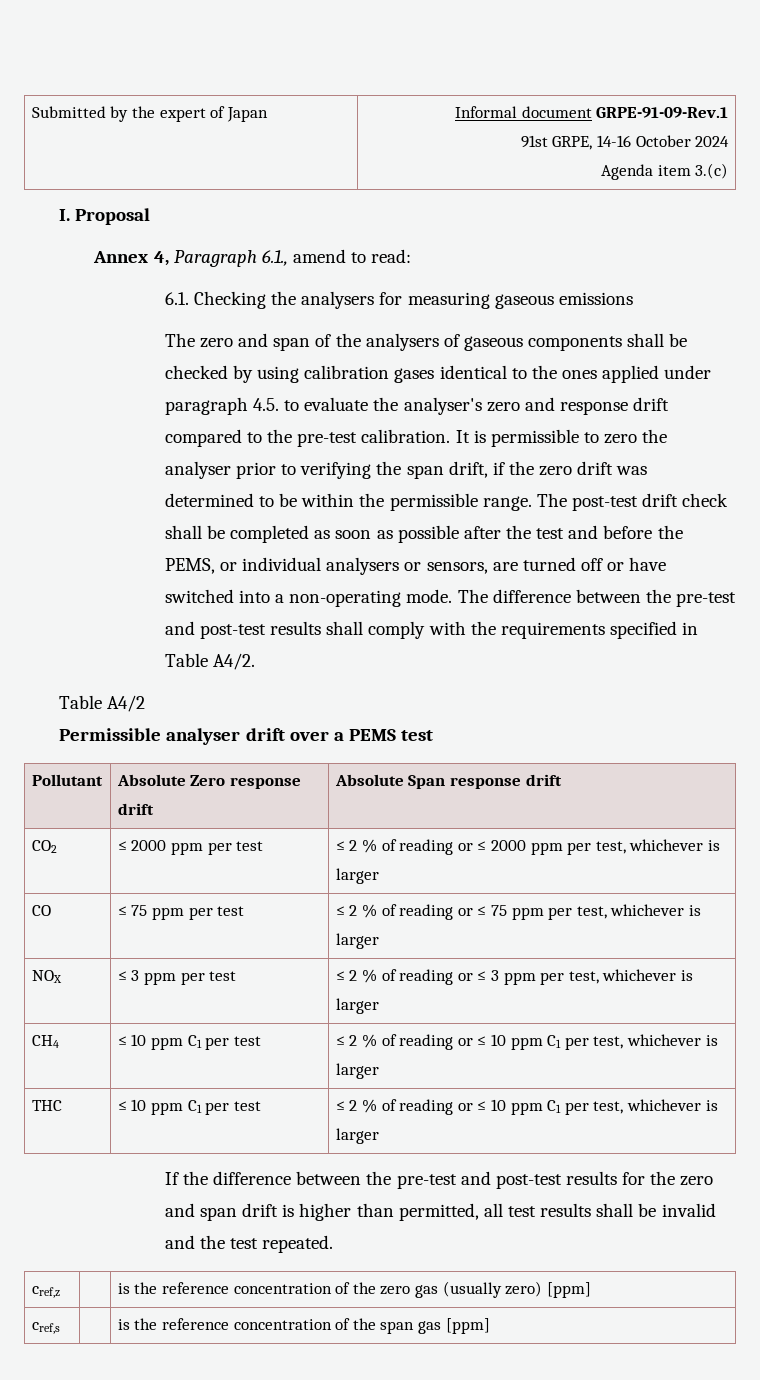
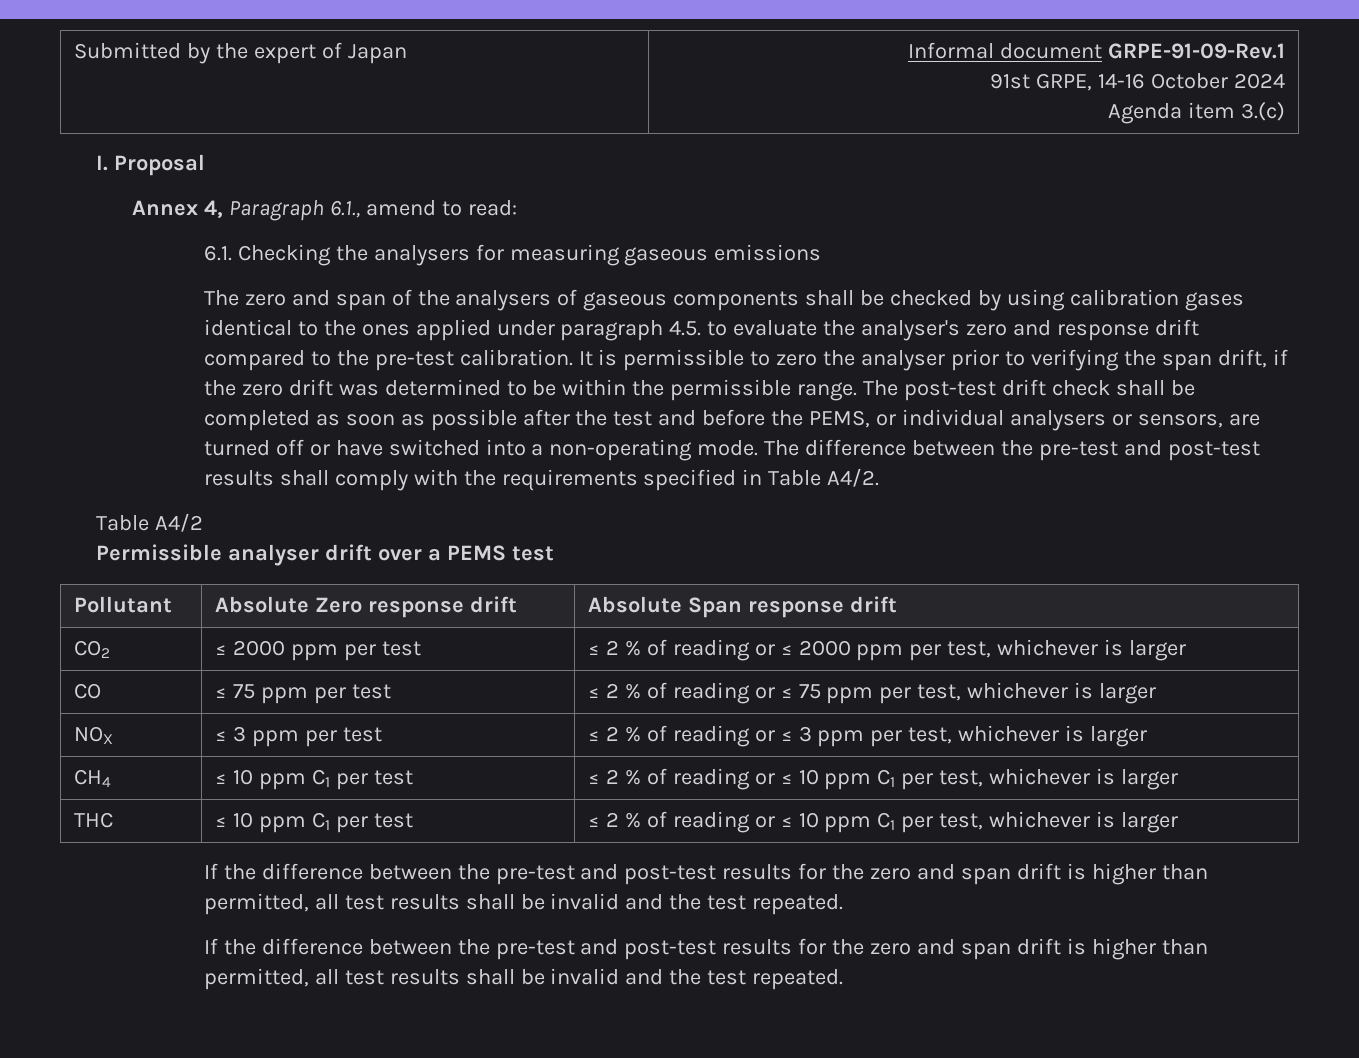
[31,1286,60,1298] [117,1281,591,1298] [31,1322,60,1334] [117,1318,490,1334] // cref,z | | is the reference concentration of the zero gas (usually zero) [ppm] // cref,s | | is the reference concentration of the span gas [ppm] -> [203,938,1208,960] [203,968,844,990] // If the difference between the pre-test and post-test results for the zero and span drift is higher than permitted, all test results shall be invalid and the test repeated.

